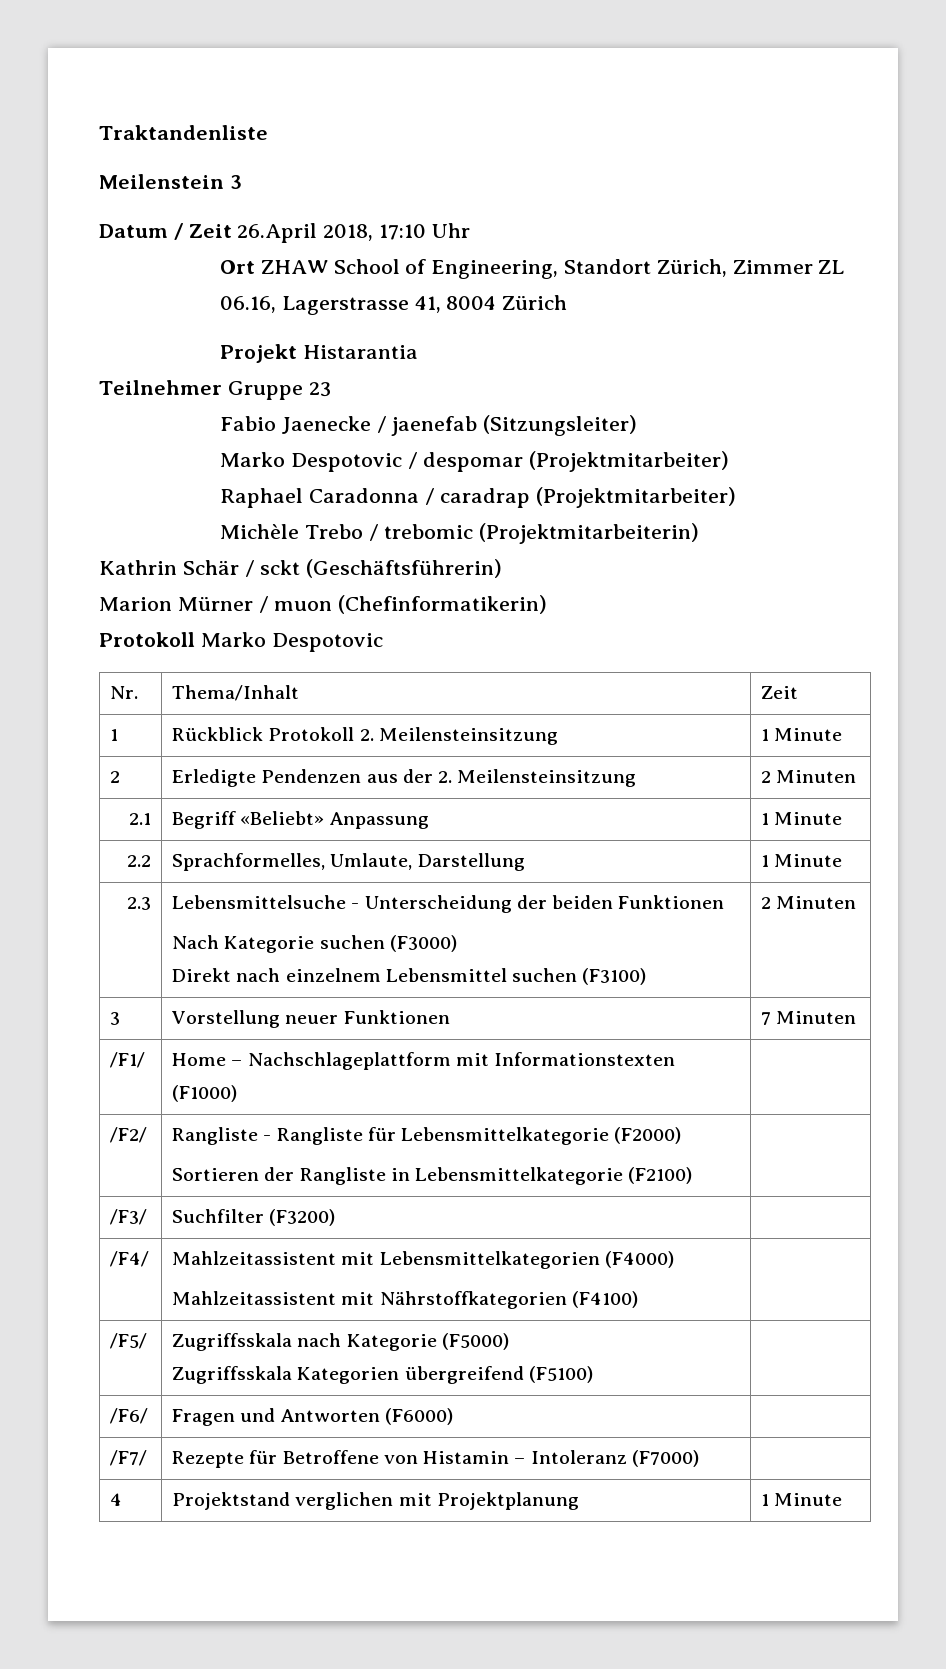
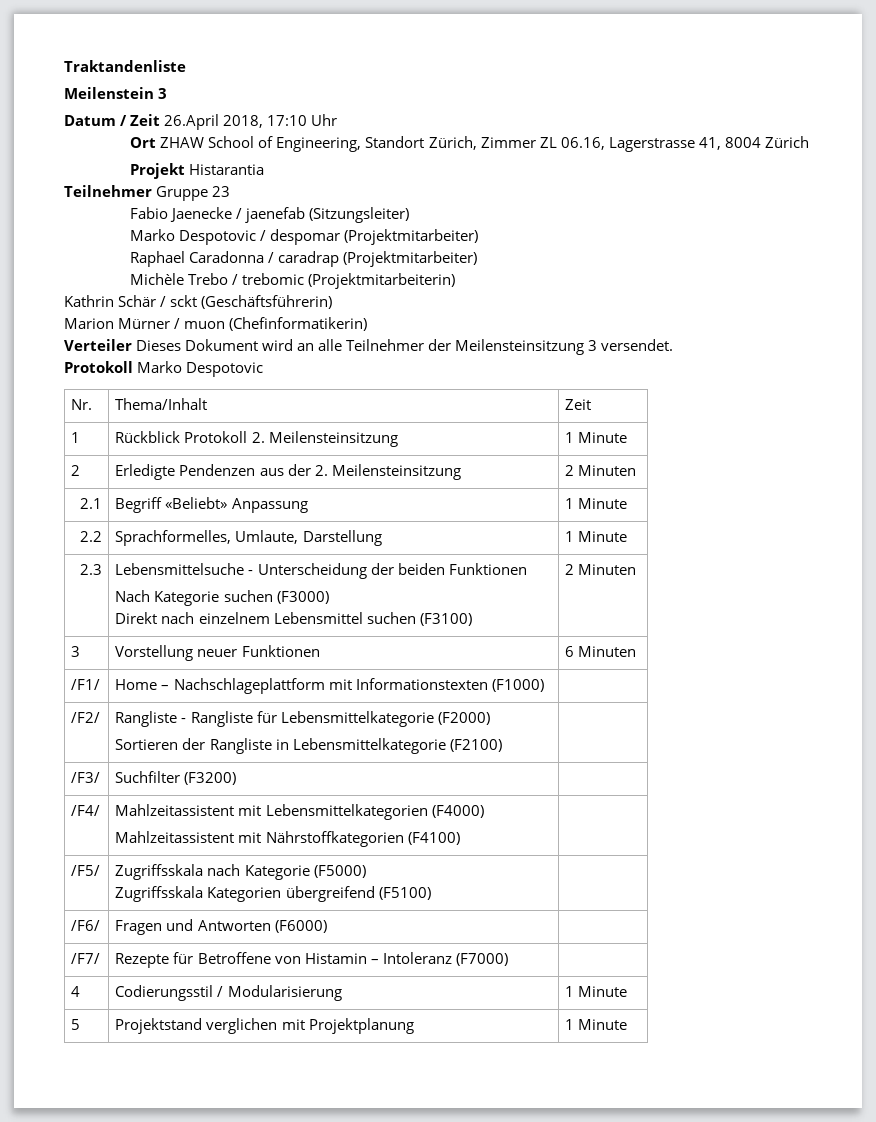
(548, 604) none -> [64,339,674,355] // Verteiler Dieses Dokument wird an alle Teilnehmer der Meilensteinsitzung 3 versendet.
[761,1012,772,1025] 7 -> [565,646,575,657] 6
(123, 1499) none -> [115,985,342,1001] [565,986,628,997] [71,1019,81,1030] | Codierungsstil / Modularisierung | 1 Minute // 5

